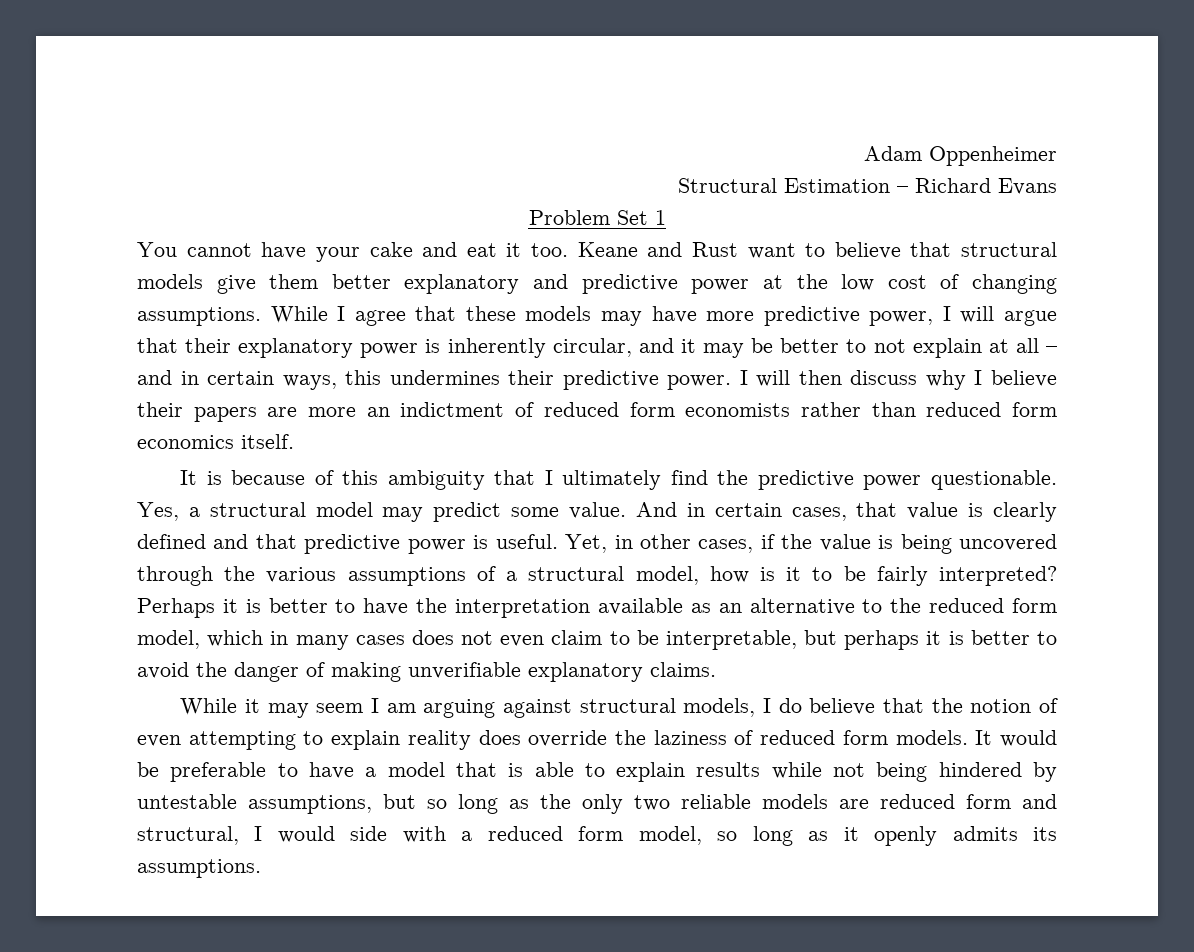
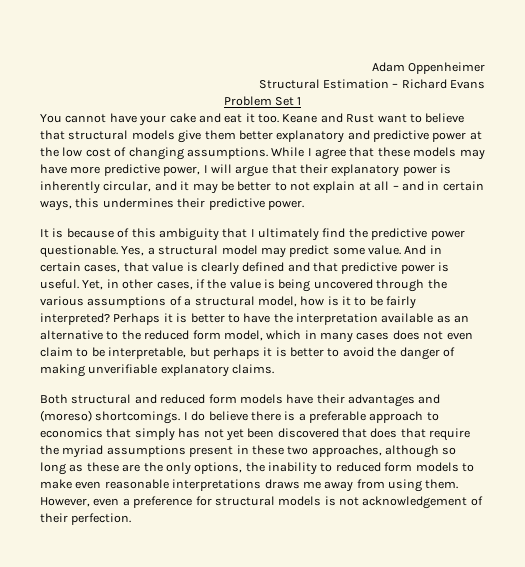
[739,370,1057,390] [137,402,1057,422] [137,434,294,449] I will then discuss why I believe their papers are more an indictment of reduced form economists rather than reduced form economics itself. -> (304, 205) none
[180,698,1059,718] [137,730,1057,750] [137,762,1057,782] [137,794,1057,814] [137,826,1057,846] [137,859,261,878] While it may seem I am arguing against structural models, I do believe that the notion of even attempting to explain reality does override the laziness of reduced form models. It would be preferable to have a model that is able to explain results while not being hindered by untestable assumptions, but so long as the only two reliable models are reduced form and structural, I would side with a reduced form model, so long as it openly admits its assumptions. -> [40,394,441,407] [40,410,439,424] [40,428,471,441] [40,445,457,458] [40,462,474,475] [40,479,459,492] [40,496,483,509] [40,513,132,525] Both structural and reduced form models have their advantages and (moreso) shortcomings. I do believe there is a preferable approach to economics that simply has not yet been discovered that does that require the myriad assumptions present in these two approaches, although so long as these are the only options, the inability to reduced form models to make even reasonable interpretations draws me away from using them. However, even a preference for structural models is not acknowledgement of their perfection.

